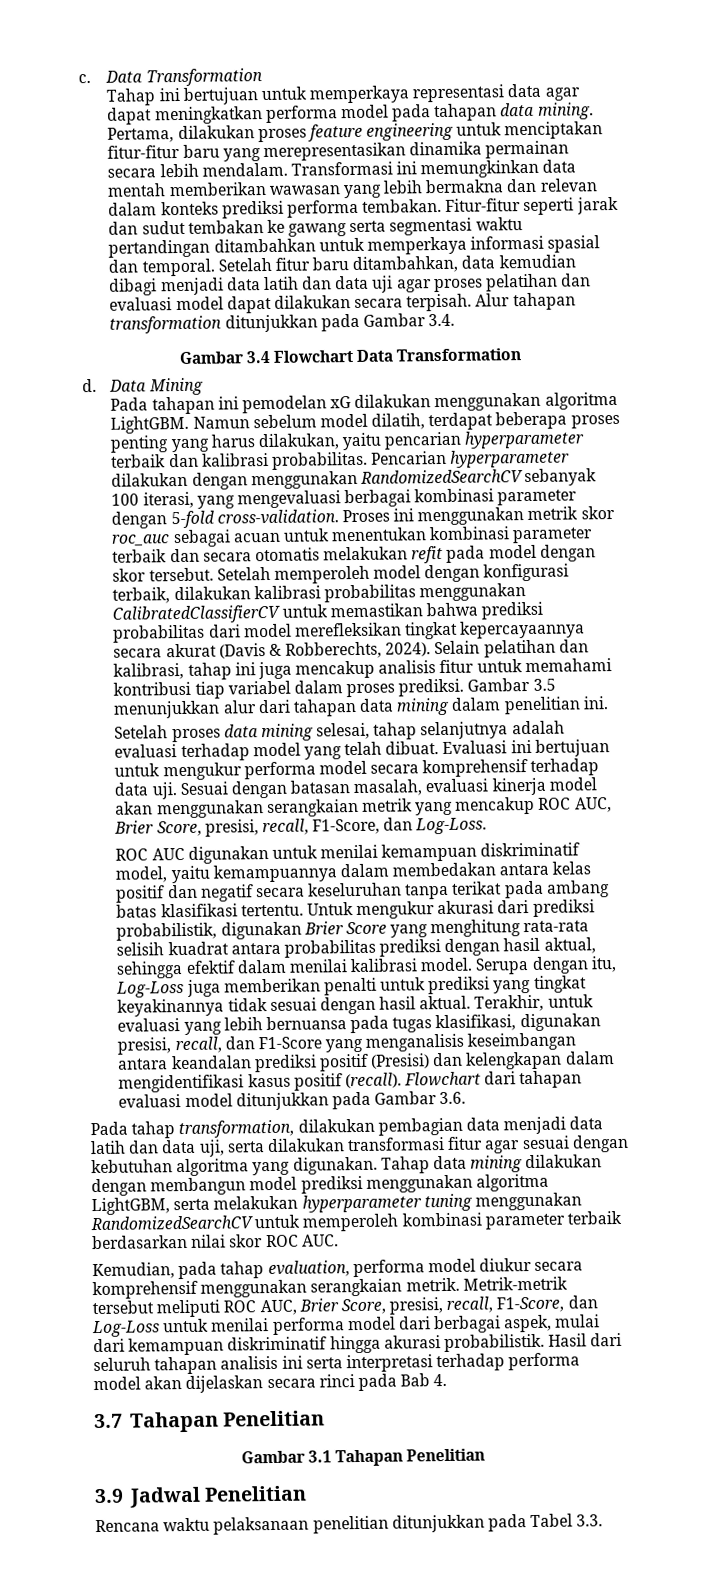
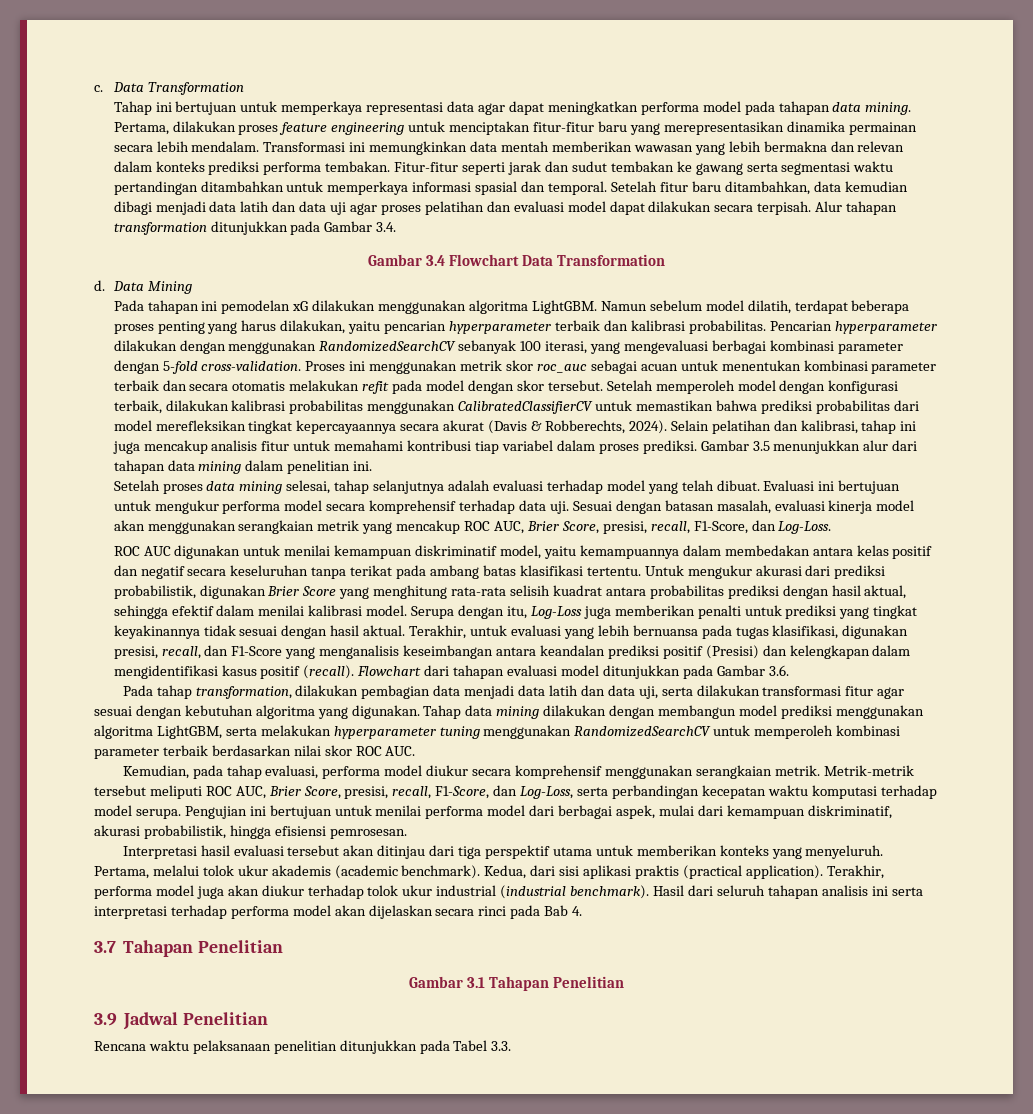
[267,1260,350,1278] evaluation, -> [265,765,319,779] evaluasi,
[92,1320,160,1338] Log-Loss -> [520,785,937,799] [94,805,332,819] Log-Loss, serta perbandingan kecepatan waktu komputasi terhadap model serupa. Pengujian ini bertujuan
[227,1333,545,1354] diskriminatif hingga akurasi probabilistik. -> [807,805,892,819] [94,825,407,839] [122,845,884,859] [94,865,884,879] [94,885,650,899] diskriminatif, akurasi probabilistik, hingga efisiensi pemrosesan. // Interpretasi hasil evaluasi tersebut akan ditinjau dari tiga perspektif utama untuk memberikan konteks yang menyeluruh. Pertama, melalui tolok ukur akademis (academic benchmark). Kedua, dari sisi aplikasi praktis (practical application). Terakhir, performa model juga akan diukur terhadap tolok ukur industrial (industrial benchmark).

